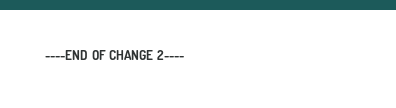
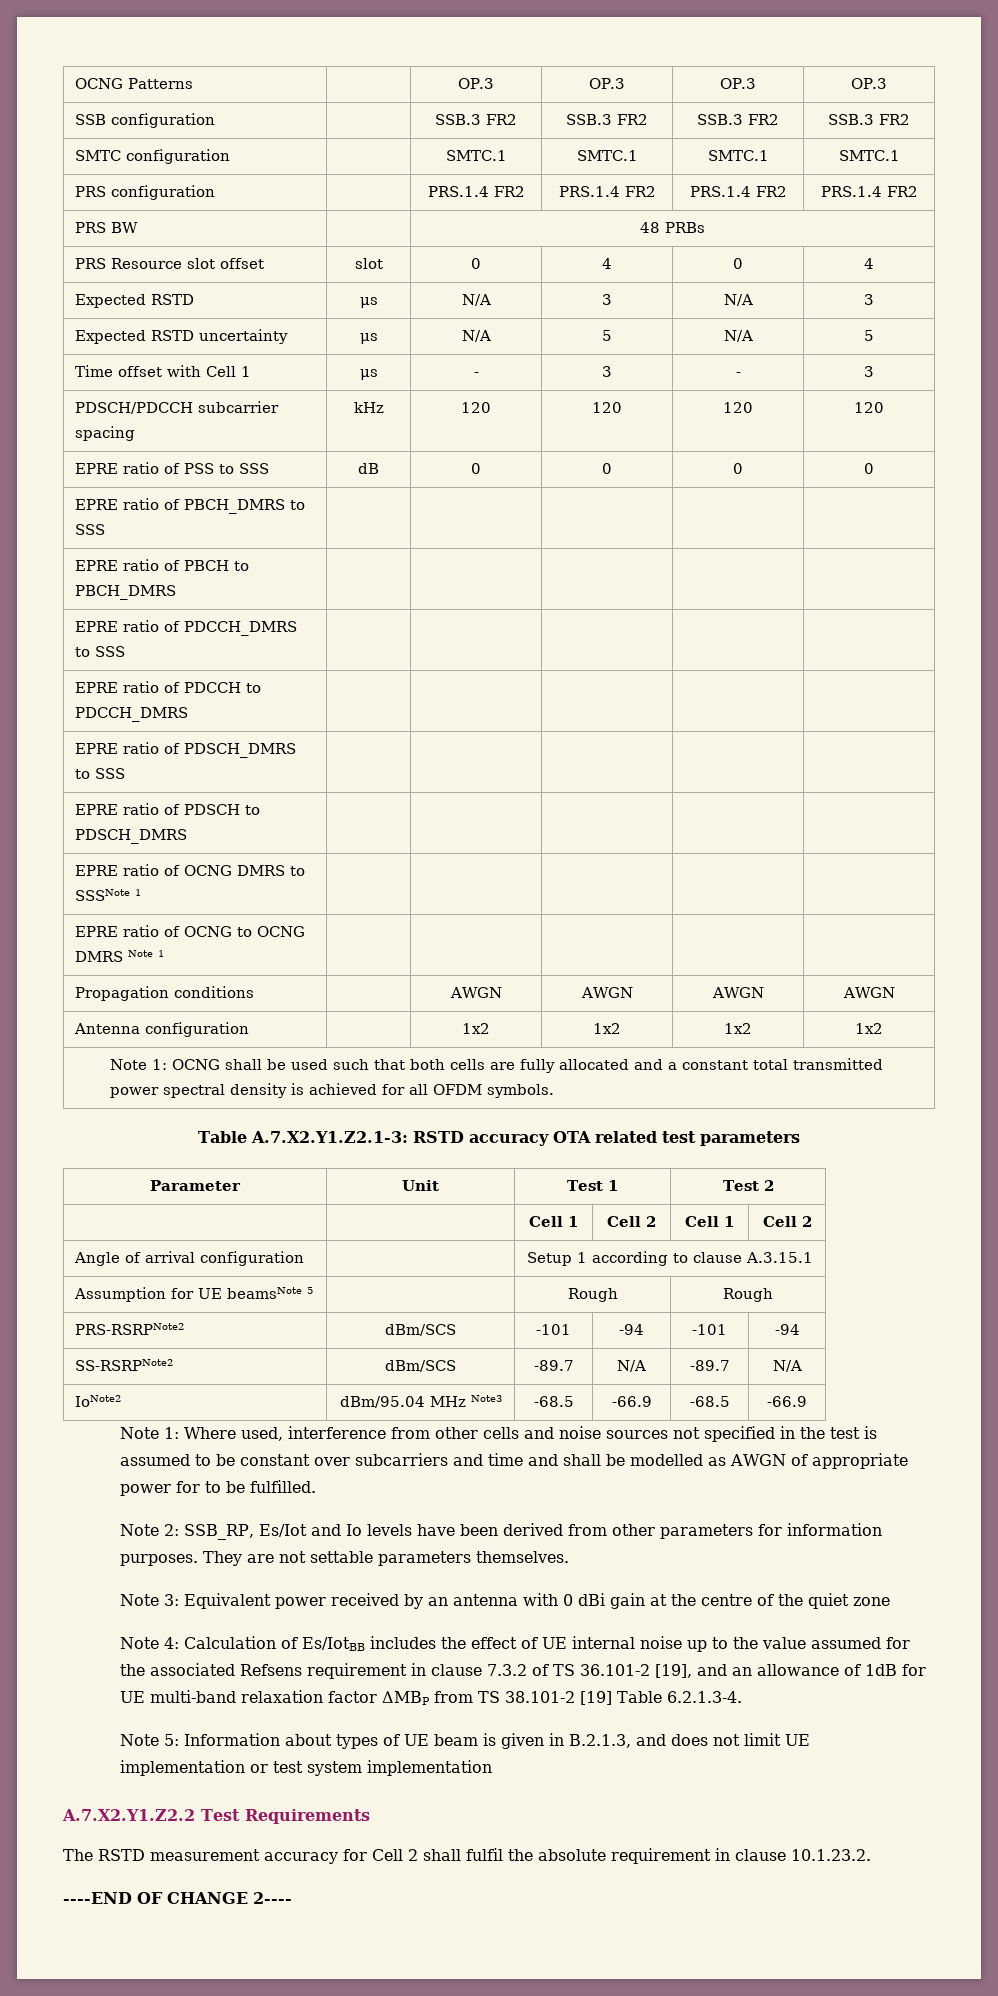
(45, 55) none -> [75,78,194,89] [457,78,495,89] [588,78,626,89] [719,78,757,89] [850,78,888,89] [75,113,216,128] [435,114,517,125] [566,114,648,125] [697,114,779,125] [828,114,910,125] [75,149,231,164] [445,150,507,161] [576,150,638,161] [707,150,769,161] [838,150,900,161] [75,185,216,200] [427,186,525,197] [558,186,656,197] [689,186,787,197] [820,186,918,197] [75,222,139,233] [640,222,705,233] [75,258,265,269] [354,258,383,269] [471,258,482,269] [602,258,612,269] [733,258,743,269] [864,258,874,269] [75,294,195,308] [359,297,378,308] [461,294,491,306] [602,294,612,305] [723,294,753,306] [864,294,874,305] [75,329,289,344] [359,333,378,344] [461,330,491,342] [602,330,612,341] [723,330,753,342] [864,330,874,341] [75,365,252,377] [359,369,378,380] [473,372,479,377] [602,366,612,377] [735,372,741,377] [864,366,874,377] [75,401,280,414] [75,426,136,441] [353,402,384,413] [461,402,492,413] [592,402,622,413] [723,402,753,413] [854,402,884,413] [75,462,270,474] [358,463,379,474] [471,463,482,474] [602,463,612,474] [733,463,743,474] [864,463,874,474] [75,498,306,514] [75,524,106,535] [75,559,250,571] [75,585,177,600] [75,620,298,636] [75,646,126,657] [75,681,262,693] [75,707,189,722] [75,742,297,758] [75,768,126,779] [75,803,261,815] [75,829,188,844] [75,864,306,876] [75,889,142,901] [75,925,306,937] [75,950,165,962] [75,986,255,1001] [449,987,502,998] [580,987,633,998] [711,987,764,998] [842,987,895,998] [74,1022,250,1037] [462,1023,491,1034] [593,1023,621,1034] [724,1023,752,1034] [855,1023,883,1034] [109,1058,883,1073] [109,1083,554,1098] [197,1131,801,1146] [150,1180,241,1191] [402,1180,440,1191] [567,1180,618,1191] [722,1180,774,1191] [529,1216,578,1227] [607,1216,656,1227] [685,1216,734,1227] [762,1216,812,1227] [74,1251,305,1266] [527,1251,813,1266] [74,1287,314,1302] [567,1288,618,1302] [723,1288,773,1302] [75,1323,185,1335] [385,1324,457,1336] [536,1324,571,1335] [619,1324,644,1335] [692,1324,727,1335] [774,1324,800,1335] [75,1359,174,1371] [385,1360,457,1372] [533,1360,574,1371] [617,1360,646,1372] [689,1360,730,1371] [772,1360,802,1372] [75,1395,122,1407] [339,1395,502,1408] [533,1396,574,1407] [611,1396,652,1407] [689,1396,730,1407] [767,1396,807,1407] [120,1426,878,1442] [120,1453,909,1469] [120,1480,317,1496] [120,1523,883,1540] [120,1551,570,1566] [120,1593,891,1609] [120,1636,911,1652] [120,1663,927,1679] [120,1690,743,1705] [120,1733,811,1749] [120,1760,493,1776] [62,1809,370,1824] [63,1848,871,1864] OCNG Patterns | | OP.3 | OP.3 | OP.3 | OP.3 // SSB configuration | | SSB.3 FR2 | SSB.3 FR2 | SSB.3 FR2 | SSB.3 FR2 // SMTC configuration | | SMTC.1 | SMTC.1 | SMTC.1 | SMTC.1 // PRS configuration | | PRS.1.4 FR2 | PRS.1.4 FR2 | PRS.1.4 FR2 | PRS.1.4 FR2 // PRS BW | | 48 PRBs // PRS Resource slot offset | slot | 0 | 4 | 0 | 4 // Expected RSTD | μs | N/A | 3 | N/A | 3 // Expected RSTD uncertainty | μs | N/A | 5 | N/A | 5 // Time offset with Cell 1 | μs | - | 3 | - | 3 // PDSCH/PDCCH subcarrier spacing | kHz | 120 | 120 | 120 | 120 // EPRE ratio of PSS to SSS | dB | 0 | 0 | 0 | 0 // EPRE ratio of PBCH_DMRS to SSS | | | | | // EPRE ratio of PBCH to PBCH_DMRS | | | | | // EPRE ratio of PDCCH_DMRS to SSS | | | | | // EPRE ratio of PDCCH to PDCCH_DMRS | | | | | // EPRE ratio of PDSCH_DMRS to SSS | | | | | // EPRE ratio of PDSCH to PDSCH_DMRS | | | | | // EPRE ratio of OCNG DMRS to SSSNote 1 | | | | | // EPRE ratio of OCNG to OCNG DMRS Note 1 | | | | | // Propagation conditions | | AWGN | AWGN | AWGN | AWGN // Antenna configuration | | 1x2 | 1x2 | 1x2 | 1x2 // Note 1: OCNG shall be used such that both cells are fully allocated and a constant total transmitted power spectral density is achieved for all OFDM symbols. // Table A.7.X2.Y1.Z2.1-3: RSTD accuracy OTA related test parameters // Parameter | Unit | Test 1 | Test 2 // | | Cell 1 | Cell 2 | Cell 1 | Cell 2 // Angle of arrival configuration | | Setup 1 according to clause A.3.15.1 // Assumption for UE beamsNote 5 | | Rough | Rough // PRS-RSRPNote2 | dBm/SCS | -101 | -94 | -101 | -94 // SS-RSRPNote2 | dBm/SCS | -89.7 | N/A | -89.7 | N/A // IoNote2 | dBm/95.04 MHz Note3 | -68.5 | -66.9 | -68.5 | -66.9 // Note 1: Where used, interference from other cells and noise sources not specified in the test is assumed to be constant over subcarriers and time and shall be modelled as AWGN of appropriate power for to be fulfilled. // Note 2: SSB_RP, Es/Iot and Io levels have been derived from other parameters for information purposes. They are not settable parameters themselves. // Note 3: Equivalent power received by an antenna with 0 dBi gain at the centre of the quiet zone // Note 4: Calculation of Es/IotBB includes the effect of UE internal noise up to the value assumed for the associated Refsens requirement in clause 7.3.2 of TS 36.101-2 [19], and an allowance of 1dB for UE multi-band relaxation factor ΔMBP from TS 38.101-2 [19] Table 6.2.1.3-4. // Note 5: Information about types of UE beam is given in B.2.1.3, and does not limit UE implementation or test system implementation // A.7.X2.Y1.Z2.2 Test Requirements // The RSTD measurement accuracy for Cell 2 shall fulfil the absolute requirement in clause 10.1.23.2. //

